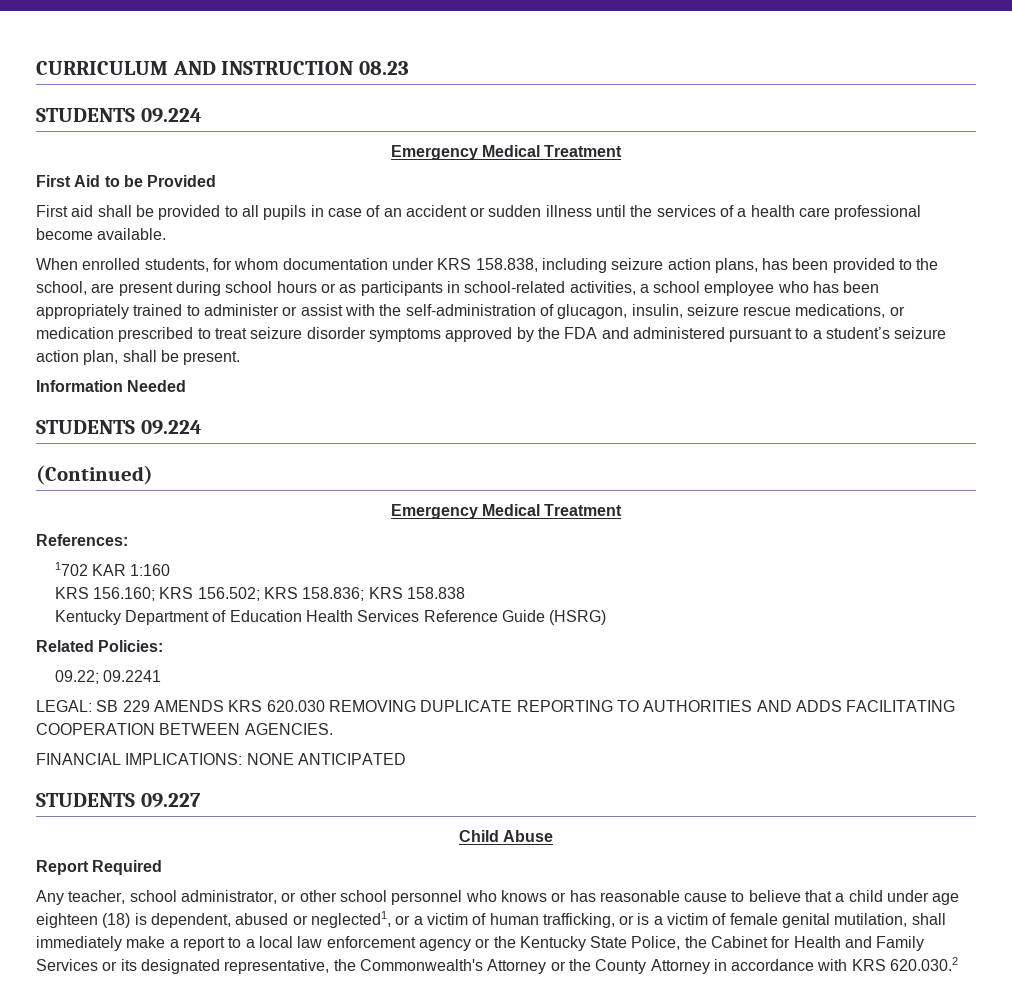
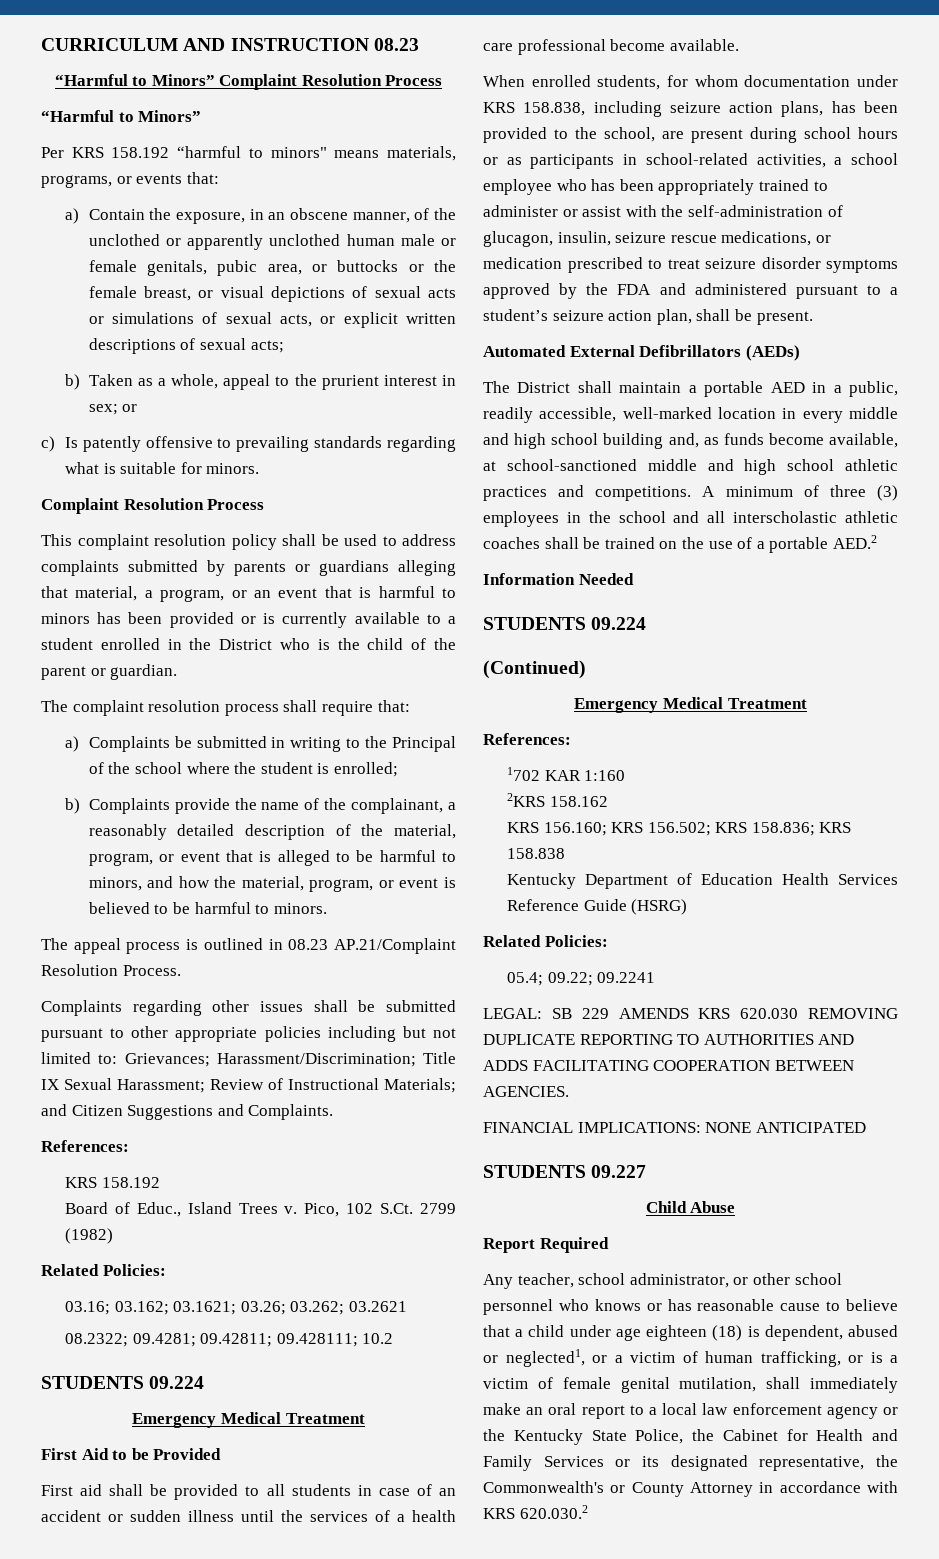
(409, 68) none -> [54,74,443,90] [41,110,202,122] [41,146,457,161] [41,172,219,188] [64,208,457,224] [88,234,456,250] [88,260,457,276] [88,286,457,302] [88,312,457,328] [88,338,284,354] [64,374,456,390] [88,404,138,415] [41,436,456,452] [64,462,260,474] [41,498,265,514] [41,534,456,550] [41,560,456,576] [41,586,456,602] [41,612,457,628] [41,638,456,650] [41,664,178,680] [41,700,410,716] [64,736,457,752] [88,762,398,777] [64,798,457,814] [88,824,456,840] [88,850,457,866] [88,876,457,892] [88,902,327,914] [41,938,457,954] [41,964,181,976] [41,1000,457,1016] [41,1026,457,1042] [41,1052,456,1067] [41,1078,456,1093] [41,1104,334,1120] [41,1140,129,1152] [64,1177,160,1188] [64,1202,456,1217] [64,1228,113,1244] [41,1264,166,1276] [64,1301,407,1315] [64,1333,394,1347] // “Harmful to Minors” Complaint Resolution Process // “Harmful to Minors” // Per KRS 158.192 “harmful to minors" means materials, programs, or events that: // a) Contain the exposure, in an obscene manner, of the unclothed or apparently unclothed human male or female genitals, pubic area, or buttocks or the female breast, or visual depictions of sexual acts or simulations of sexual acts, or explicit written descriptions of sexual acts; // b) Taken as a whole, appeal to the prurient interest in sex; or // c) Is patently offensive to prevailing standards regarding what is suitable for minors. // Complaint Resolution Process // This complaint resolution policy shall be used to address complaints submitted by parents or guardians alleging that material, a program, or an event that is harmful to minors has been provided or is currently available to a student enrolled in the District who is the child of the parent or guardian. // The complaint resolution process shall require that: // a) Complaints be submitted in writing to the Principal of the school where the student is enrolled; // b) Complaints provide the name of the complainant, a reasonably detailed description of the material, program, or event that is alleged to be harmful to minors, and how the material, program, or event is believed to be harmful to minors. // The appeal process is outlined in 08.23 AP.21/Complaint Resolution Process. // Complaints regarding other issues shall be submitted pursuant to other appropriate policies including but not limited to: Grievances; Harassment/Discrimination; Title IX Sexual Harassment; Review of Instructional Materials; and Citizen Suggestions and Complaints. // References: // KRS 158.192 // Board of Educ., Island Trees v. Pico, 102 S.Ct. 2799 (1982) // Related Policies: // 03.16; 03.162; 03.1621; 03.26; 03.262; 03.2621 // 08.2322; 09.4281; 09.42811; 09.428111; 10.2
[263,205,307,220] pupils -> [291,1484,351,1496] students
(241, 358) none -> [483,345,800,361] [483,381,899,397] [483,407,898,423] [483,433,898,449] [483,459,898,475] [483,485,898,501] [483,511,898,527] [483,535,877,553] // Automated External Defibrillators (AEDs) // The District shall maintain a portable AED in a public, readily accessible, well-marked location in every middle and high school building and, as funds become available, at school-sanctioned middle and high school athletic practices and competitions. A minimum of three (3) employees in the school and all interscholastic athletic coaches shall be trained on the use of a portable AED.2
(171, 570) none -> [506,793,608,807] // 2KRS 158.162
(164, 646) none -> [506,972,543,986] 05.4;
[169,939,179,948] a -> [526,1403,577,1415] an oral
[487,959,591,974] Attorney or the -> [610,1485,626,1493] or

